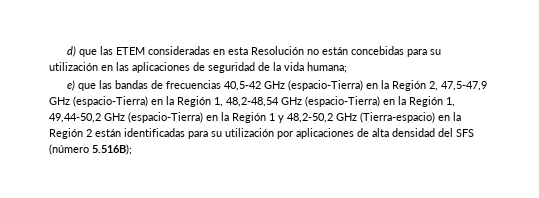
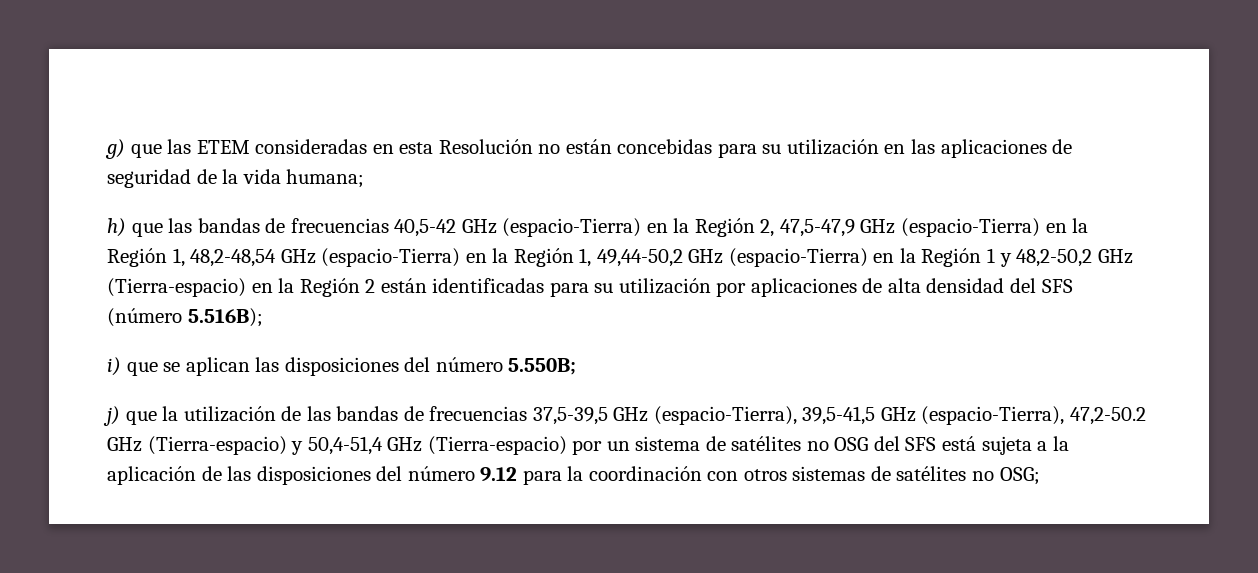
[66,46,76,57] d) -> [105,139,125,159] g)
[66,80,75,91] e) -> [107,218,126,237] h)
(132, 149) none -> [107,357,577,376] [103,406,1147,426] [107,436,1069,455] [107,466,1040,485] // i) que se aplican las disposiciones del número 5.550B; // j) que la utilización de las bandas de frecuencias 37,5-39,5 GHz (espacio-Tierra), 39,5-41,5 GHz (espacio-Tierra), 47,2-50.2 GHz (Tierra-espacio) y 50,4-51,4 GHz (Tierra-espacio) por un sistema de satélites no OSG del SFS está sujeta a la aplicación de las disposiciones del número 9.12 para la coordinación con otros sistemas de satélites no OSG;

